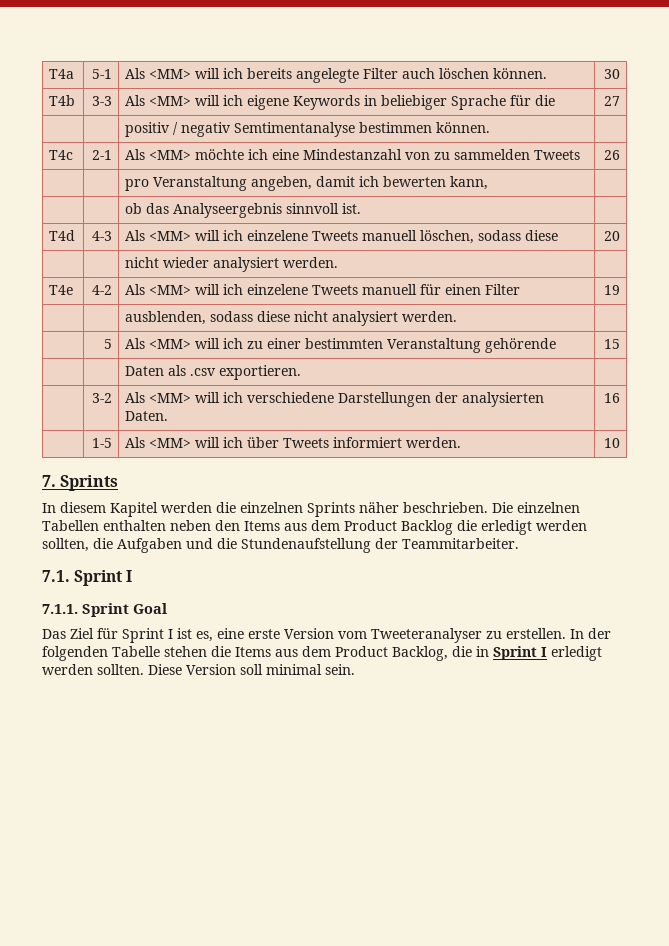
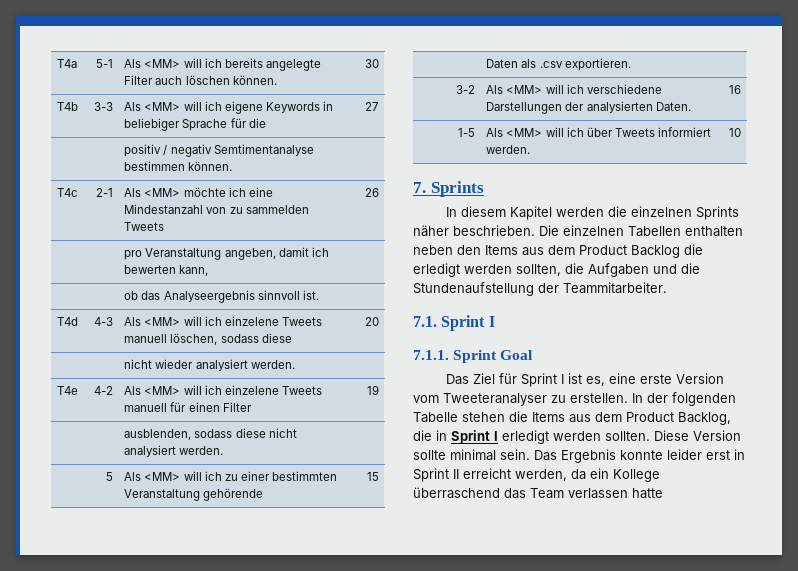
[240,664,263,675] soll -> [413,450,446,460] sollte
(355, 669) none -> [534,449,745,463] [413,468,660,482] [413,487,663,499] Das Ergebnis konnte leider erst in Sprint II erreicht werden, da ein Kollege überraschend das Team verlassen hatte

